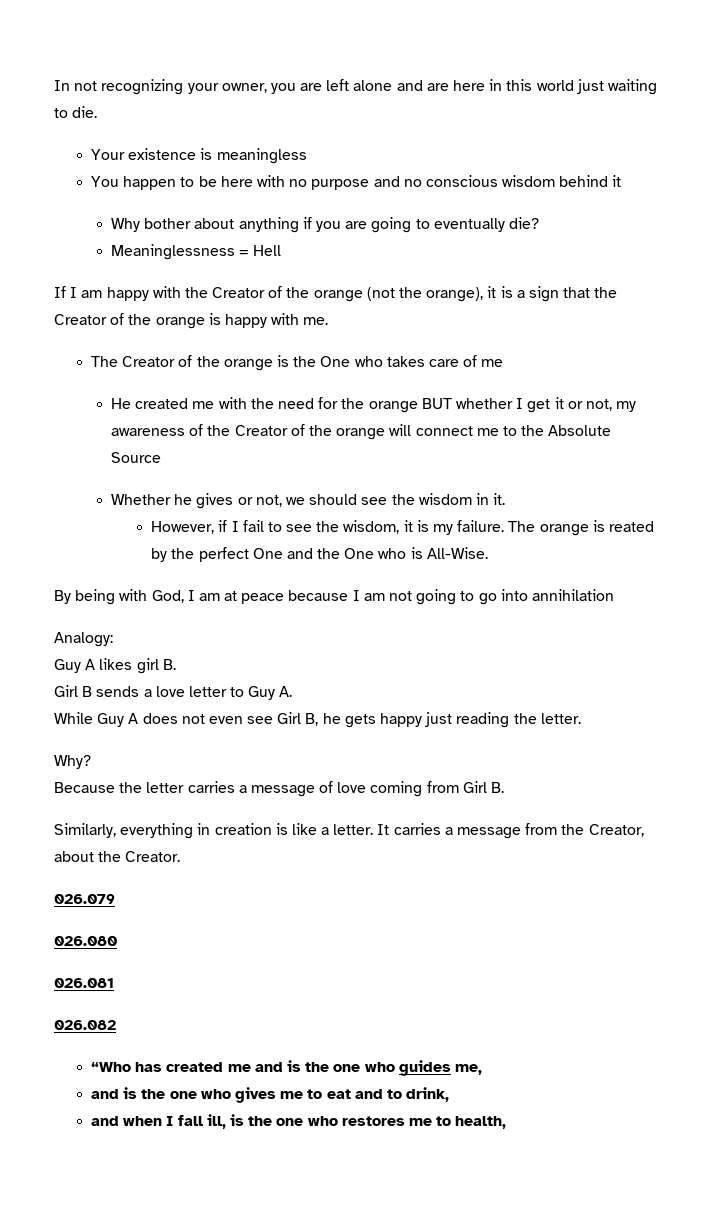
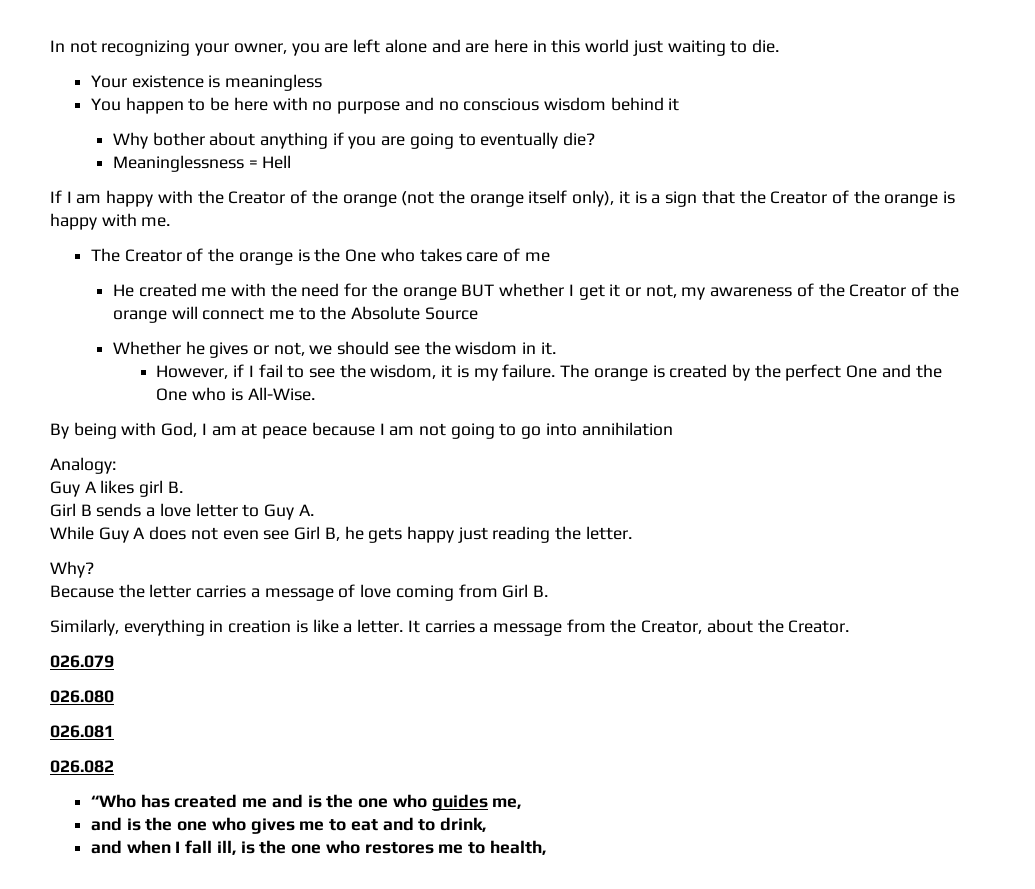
[426,287,484,302] orange), -> [469,190,615,207] orange itself only),
[608,521,654,532] reated -> [669,364,728,378] created

